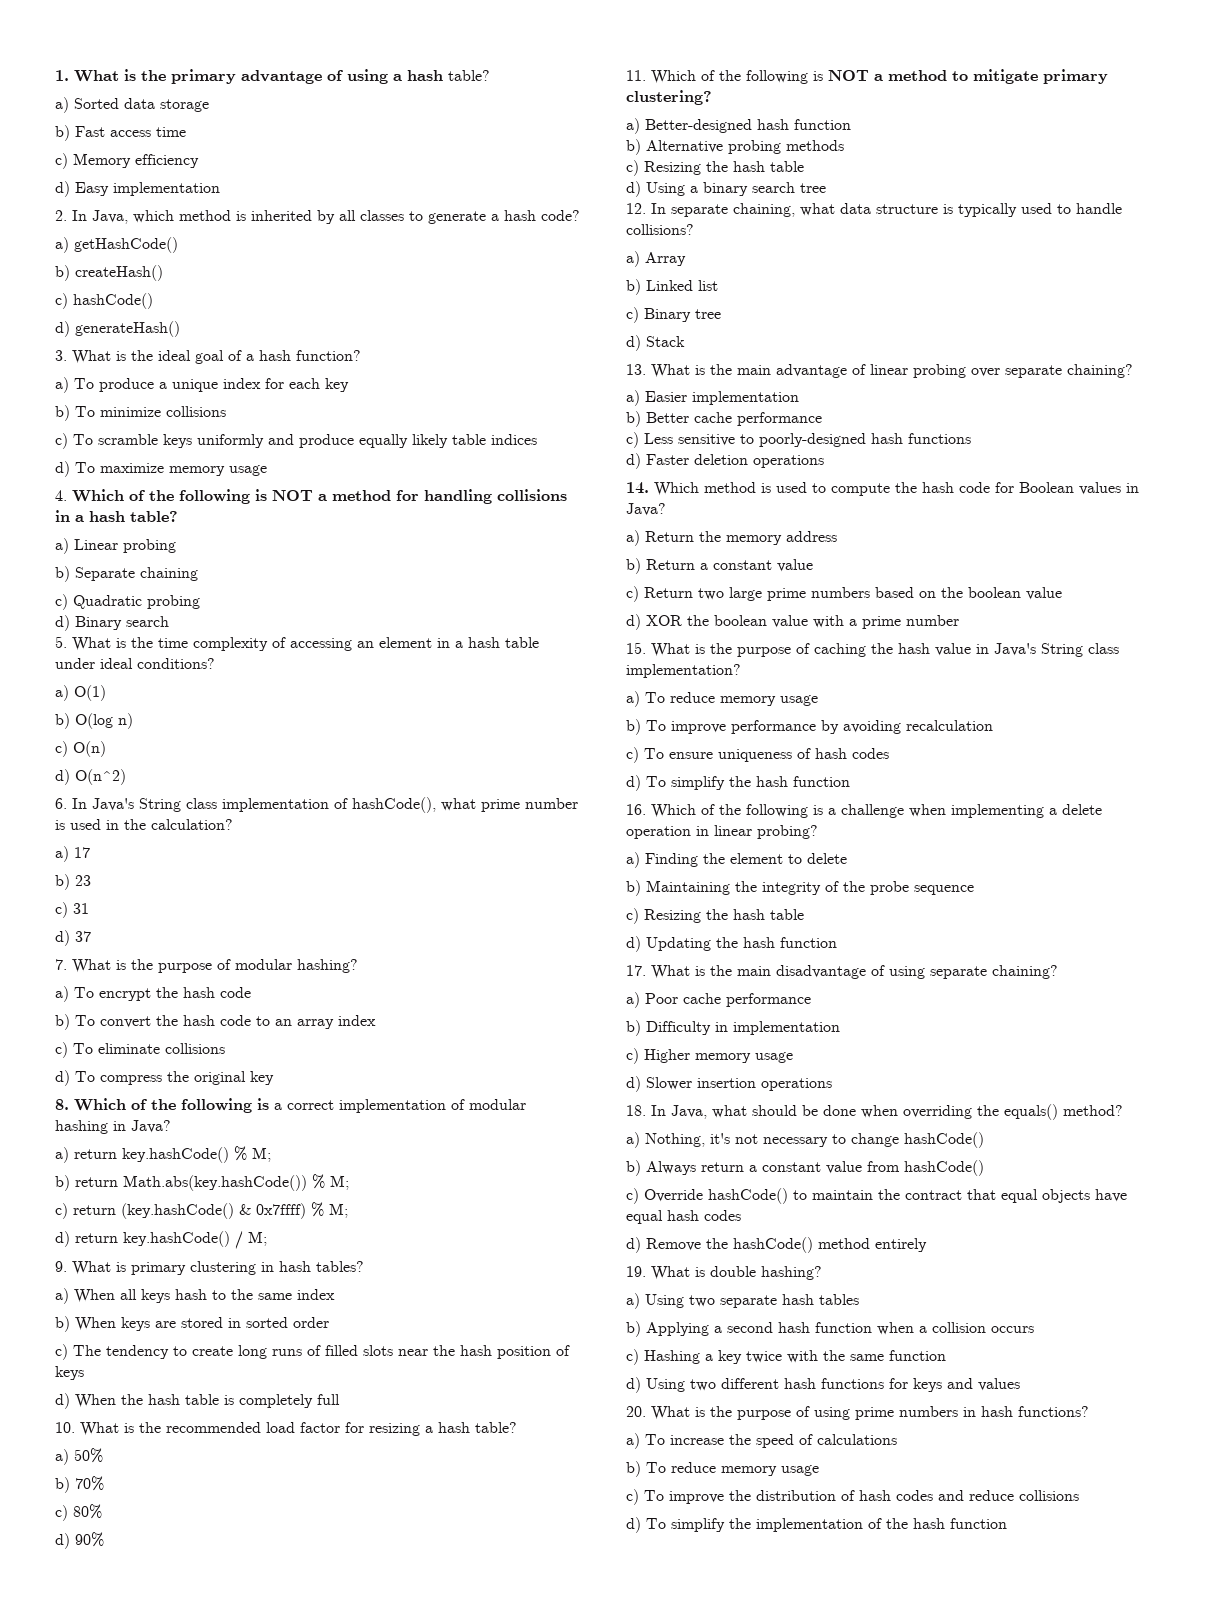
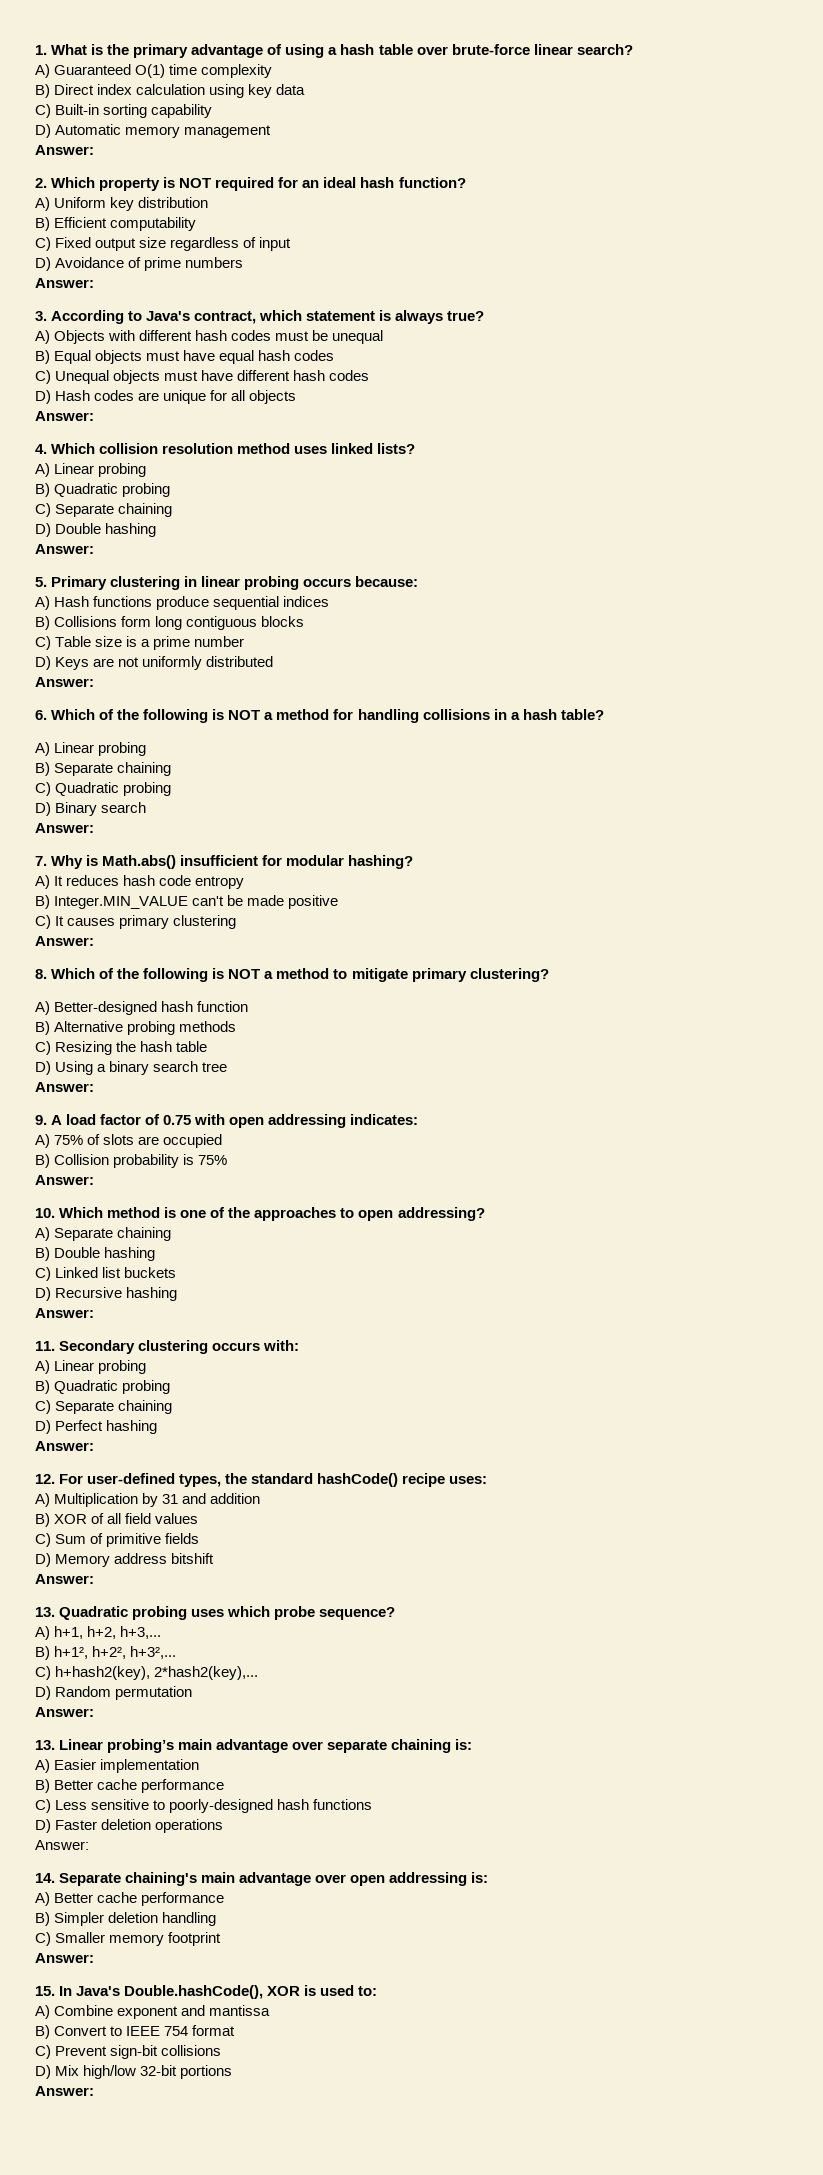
[448,70,490,81] [55,97,209,113] [55,125,186,141] [55,153,199,169] [55,181,220,197] [55,210,580,224] [55,237,178,253] [55,265,163,281] [55,293,153,309] [55,321,180,337] [55,350,361,364] [55,377,349,393] [55,405,226,421] [55,433,537,449] [55,461,267,477] [55,490,67,501] table? // a) Sorted data storage // b) Fast access time // c) Memory efficiency // d) Easy implementation // 2. In Java, which method is inherited by all classes to generate a hash code? // a) getHashCode() // b) createHash() // c) hashCode() // d) generateHash() // 3. What is the ideal goal of a hash function? // a) To produce a unique index for each key // b) To minimize collisions // c) To scramble keys uniformly and produce equally likely table indices // d) To maximize memory usage // 4. -> [378,44,633,55] [35,64,273,78] [35,84,306,98] [35,104,213,118] [35,124,272,138] [35,145,94,155] [35,177,466,191] [35,197,209,211] [35,217,197,231] [35,237,292,251] [35,257,244,271] [35,278,94,288] [35,310,485,324] [35,330,384,344] [35,350,335,364] [35,370,370,384] [35,390,297,404] [35,411,94,421] [35,443,416,454] [35,463,147,477] [35,483,171,497] [35,503,173,517] [35,523,157,537] [35,544,94,554] [35,576,419,590] [35,596,330,610] [35,616,305,630] [35,636,245,650] [35,656,274,670] [35,677,94,687] [35,710,47,720] table over brute-force linear search? // A) Guaranteed O(1) time complexity // B) Direct index calculation using key data // C) Built-in sorting capability // D) Automatic memory management // Answer: // 2. Which property is NOT required for an ideal hash function? // A) Uniform key distribution // B) Efficient computability // C) Fixed output size regardless of input // D) Avoidance of prime numbers // Answer: // 3. According to Java's contract, which statement is always true? // A) Objects with different hash codes must be unequal // B) Equal objects must have equal hash codes // C) Unequal objects must have different hash codes // D) Hash codes are unique for all objects // Answer: // 4. Which collision resolution method uses linked lists? // A) Linear probing // B) Quadratic probing // C) Separate chaining // D) Double hashing // Answer: // 5. Primary clustering in linear probing occurs because: // A) Hash functions produce sequential indices // B) Collisions form long contiguous blocks // C) Table size is a prime number // D) Keys are not uniformly distributed // Answer: // 6.
[55,538,176,554] [55,566,198,582] [55,594,200,610] [55,615,70,631] a) Linear probing // b) Separate chaining // c) Quadratic probing // d) -> [35,742,147,756] [35,762,172,776] [35,782,172,796] [35,802,51,816] A) Linear probing // B) Separate chaining // C) Quadratic probing // D)
[55,636,539,651] [55,658,215,669] [55,685,106,701] [55,713,133,729] [55,741,106,757] [55,769,126,785] [55,797,578,813] [55,819,233,830] [55,846,90,862] [55,874,91,890] [55,902,89,918] [55,930,91,946] [55,959,358,973] [55,986,251,1002] [55,1014,376,1030] [55,1042,225,1058] [55,1070,274,1086] 5. What is the time complexity of accessing an element in a hash table under ideal conditions? // a) O(1) // b) O(log n) // c) O(n) // d) O(n^2) // 6. In Java's String class implementation of hashCode(), what prime number is used in the calculation? // a) 17 // b) 23 // c) 31 // d) 37 // 7. What is the purpose of modular hashing? // a) To encrypt the hash code // b) To convert the hash code to an array index // c) To eliminate collisions // d) To compress the original key -> [35,823,94,833] [35,855,414,869] [35,875,245,889] [35,895,339,909] [35,915,237,929] [35,936,94,946] Answer: // 7. Why is Math.abs() insufficient for modular hashing? // A) It reduces hash code entropy // B) Integer.MIN_VALUE can't be made positive // C) It causes primary clustering // Answer:
[274,1099,526,1113] [55,1120,171,1134] [55,1146,271,1163] [55,1174,349,1191] [55,1202,348,1219] [55,1231,267,1249] [55,1261,364,1275] [55,1288,335,1304] [55,1316,329,1332] [55,1344,570,1360] [55,1366,84,1380] [55,1393,340,1409] [55,1422,517,1436] [55,1448,103,1465] [55,1476,104,1493] [55,1504,102,1521] [55,1532,104,1549] [626,70,823,84] a correct implementation of modular hashing in Java? // a) return key.hashCode() % M; // b) return Math.abs(key.hashCode()) % M; // c) return (key.hashCode() & 0x7ffff) % M; // d) return key.hashCode() / M; // 9. What is primary clustering in hash tables? // a) When all keys hash to the same index // b) When keys are stored in sorted order // c) The tendency to create long runs of filled slots near the hash position of keys // d) When the hash table is completely full // 10. What is the recommended load factor for resizing a hash table? // a) 50% // b) 70% // c) 80% // d) 90% // 11. Which of the following is -> (225, 973) none
[626,118,640,134] a) -> [35,1001,50,1015] A)
[626,139,641,155] b) -> [35,1021,50,1035] B)
[626,160,804,176] [626,181,641,197] c) Resizing the hash table // d) -> [35,1041,208,1055] [35,1061,51,1075] C) Resizing the hash table // D)
[626,203,1122,217] [626,224,694,235] [626,251,686,267] [626,279,718,295] [626,307,721,323] [626,335,685,351] [626,364,1133,378] [626,390,640,406] 12. In separate chaining, what data structure is typically used to handle collisions? // a) Array // b) Linked list // c) Binary tree // d) Stack // 13. What is the main advantage of linear probing over separate chaining? // a) -> [35,1082,94,1092] [35,1114,419,1128] [35,1134,223,1148] [35,1154,228,1168] [35,1175,94,1185] [35,1207,485,1221] [35,1227,172,1241] [35,1247,156,1261] [35,1267,177,1281] [35,1287,178,1301] [35,1308,94,1318] [35,1340,300,1354] [35,1360,147,1374] [35,1380,171,1394] [35,1400,173,1414] [35,1420,158,1434] [35,1441,94,1451] [35,1473,488,1487] [35,1493,261,1507] [35,1513,199,1527] [35,1533,200,1547] [35,1553,215,1567] [35,1574,94,1584] [35,1606,396,1620] [35,1626,162,1640] [35,1646,177,1660] [35,1666,259,1680] [35,1686,193,1700] [35,1707,94,1717] [35,1739,473,1753] [35,1759,50,1773] Answer: // 9. A load factor of 0.75 with open addressing indicates: // A) 75% of slots are occupied // B) Collision probability is 75% // Answer: // 10. Which method is one of the approaches to open addressing? // A) Separate chaining // B) Double hashing // C) Linked list buckets // D) Recursive hashing // Answer: // 11. Secondary clustering occurs with: // A) Linear probing // B) Quadratic probing // C) Separate chaining // D) Perfect hashing // Answer: // 12. For user-defined types, the standard hashCode() recipe uses: // A) Multiplication by 31 and addition // B) XOR of all field values // C) Sum of primitive fields // D) Memory address bitshift // Answer: // 13. Quadratic probing uses which probe sequence? // A) h+1, h+2, h+3,... // B) h+1², h+2², h+3²,... // C) h+hash2(key), 2*hash2(key),... // D) Random permutation // Answer: // 13. Linear probing’s main advantage over separate chaining is: // A)
[626,411,822,427] [626,432,639,448] b) Better cache performance // c) -> [35,1779,225,1793] [35,1799,51,1813] B) Better cache performance // C)
[626,453,641,469] d) -> [35,1819,51,1833] D)
(824, 461) none -> [35,1840,89,1850] // Answer:
[654,482,1139,496] [626,503,666,516] [626,530,837,546] [626,558,813,574] [626,586,1062,602] [626,614,959,630] [626,642,1119,657] [626,664,741,678] [626,691,818,707] [626,719,993,735] [626,747,889,763] [626,775,850,791] [626,804,1102,818] [626,825,818,839] [626,852,847,868] [626,880,974,896] [626,908,804,924] [626,936,837,952] [626,965,1058,979] [626,992,811,1008] [626,1020,840,1036] [626,1048,793,1064] [626,1076,832,1092] [626,1104,1123,1120] [626,1132,984,1148] [626,1160,984,1176] [626,1188,1127,1204] [626,1210,741,1224] [626,1237,927,1253] [626,1266,822,1280] [626,1293,859,1309] [626,1321,1034,1337] [626,1349,946,1365] [626,1377,1020,1393] [626,1406,1089,1420] [626,1433,897,1449] [626,1461,819,1477] [626,1489,1079,1505] [626,1517,1007,1533] Which method is used to compute the hash code for Boolean values in Java? // a) Return the memory address // b) Return a constant value // c) Return two large prime numbers based on the boolean value // d) XOR the boolean value with a prime number // 15. What is the purpose of caching the hash value in Java's String class implementation? // a) To reduce memory usage // b) To improve performance by avoiding recalculation // c) To ensure uniqueness of hash codes // d) To simplify the hash function // 16. Which of the following is a challenge when implementing a delete operation in linear probing? // a) Finding the element to delete // b) Maintaining the integrity of the probe sequence // c) Resizing the hash table // d) Updating the hash function // 17. What is the main disadvantage of using separate chaining? // a) Poor cache performance // b) Difficulty in implementation // c) Higher memory usage // d) Slower insertion operations // 18. In Java, what should be done when overriding the equals() method? // a) Nothing, it's not necessary to change hashCode() // b) Always return a constant value from hashCode() // c) Override hashCode() to maintain the contract that equal objects have equal hash codes // d) Remove the hashCode() method entirely // 19. What is double hashing? // a) Using two separate hash tables // b) Applying a second hash function when a collision occurs // c) Hashing a key twice with the same function // d) Using two different hash functions for keys and values // 20. What is the purpose of using prime numbers in hash functions? // a) To increase the speed of calculations // b) To reduce memory usage // c) To improve the distribution of hash codes and reduce collisions // d) To simplify the implementation of the hash function -> [59,1872,489,1886] [35,1892,225,1906] [35,1912,217,1926] [35,1932,222,1946] [35,1953,94,1963] [35,1985,378,1999] [35,2005,271,2019] [35,2025,236,2039] [35,2045,222,2059] [35,2065,233,2079] [35,2086,94,2096] Separate chaining's main advantage over open addressing is: // A) Better cache performance // B) Simpler deletion handling // C) Smaller memory footprint // Answer: // 15. In Java's Double.hashCode(), XOR is used to: // A) Combine exponent and mantissa // B) Convert to IEEE 754 format // C) Prevent sign-bit collisions // D) Mix high/low 32-bit portions // Answer:

